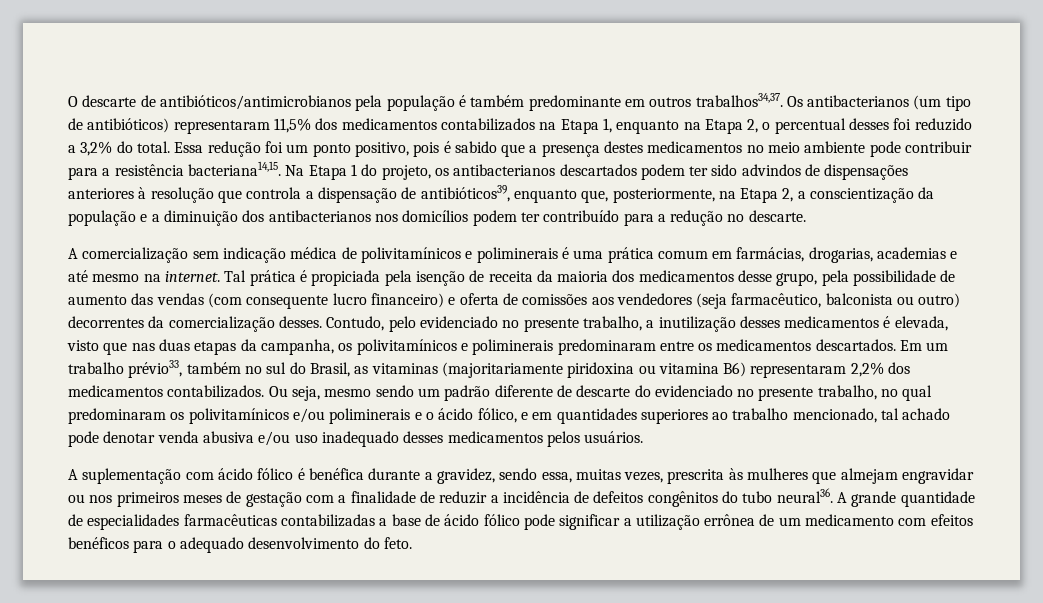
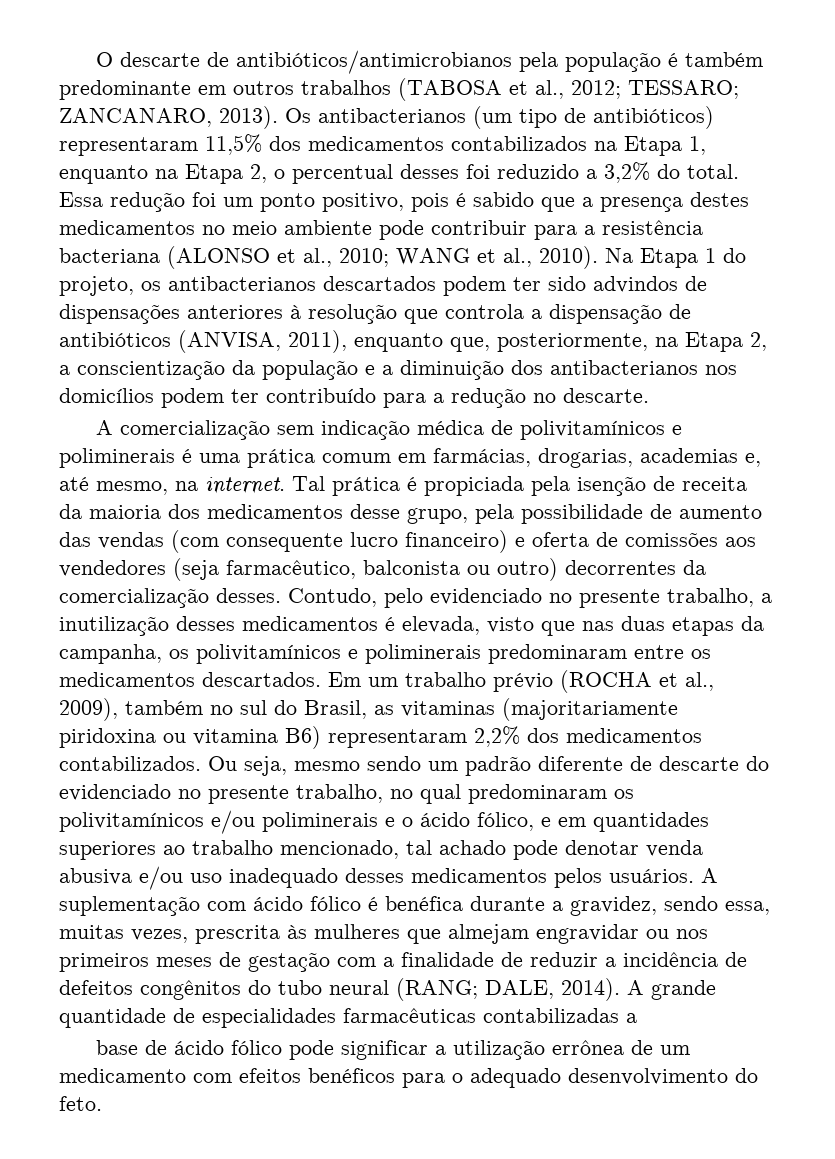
[695,93,783,107] trabalhos34,37. -> [301,78,739,101] [59,106,278,129] trabalhos (TABOSA et al., 2012; TESSARO; ZANCANARO, 2013).
[187,161,281,176] bacteriana14,15. -> [59,246,598,269] bacteriana (ALONSO et al., 2010; WANG et al., 2010).
[420,185,510,202] antibióticos39, -> [59,330,347,353] antibióticos (ANVISA, 2011),
[950,251,958,259] [68,270,140,282] e até mesmo -> [745,453,761,467] [59,477,168,495] e, até mesmo,
[128,360,183,378] prévio33, -> [493,670,714,693] [59,698,118,721] prévio (ROCHA et al., 2009),
(644, 437) // -> (694, 876) none
[776,488,833,503] neural36. -> [329,978,620,1001] neural (RANG; DALE, 2014).
(388, 522) none -> (637, 1018) //

